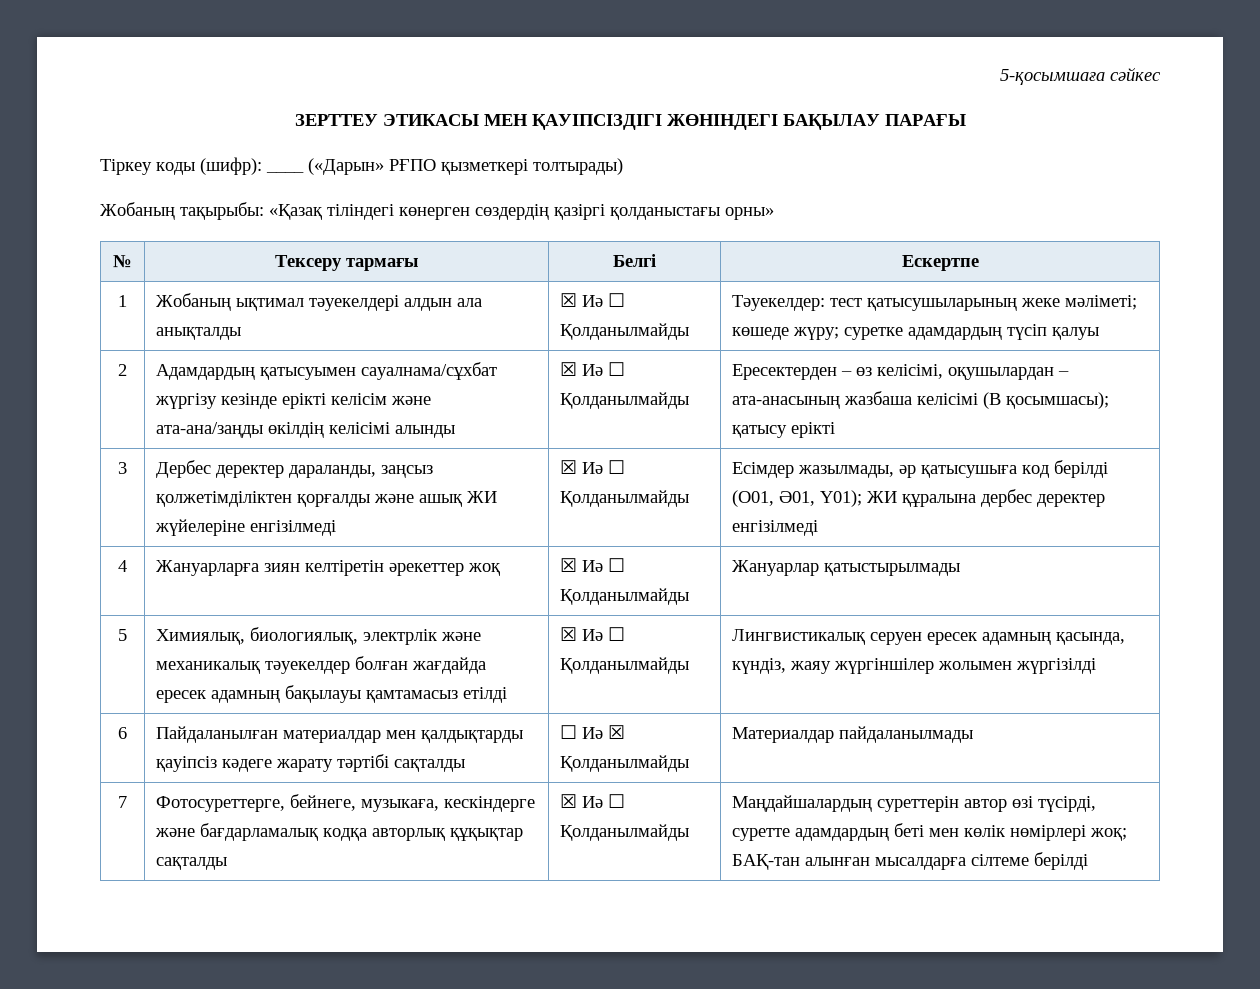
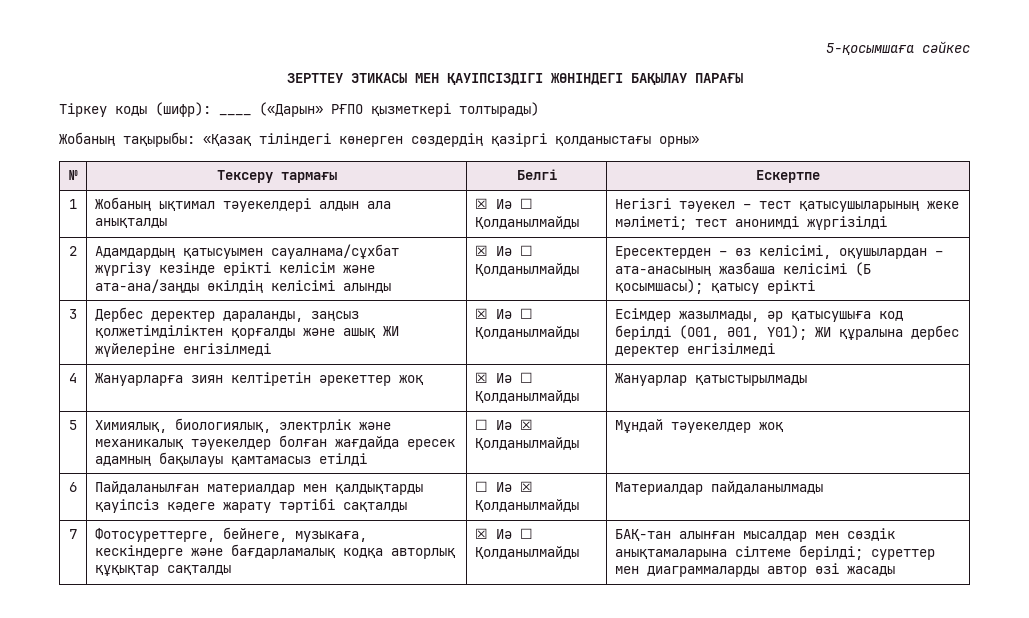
[732,295,826,311] Тәуекелдер: -> [615,198,752,212] Негізгі тәуекел –
[732,324,1100,340] көшеде жүру; суретке адамдардың түсіп қалуы -> [695,216,888,230] тест анонимді жүргізілді
[983,392,1002,409] (В -> [855,262,872,276] (Б
[560,627,626,641] [560,657,690,674] [732,629,1126,645] [732,658,1097,674] ☒ Иә ☐ Қолданылмайды | Лингвистикалық серуен ересек адамның қасында, күндіз, жаяу жүргіншілер жолымен жүргізілді -> [475,419,534,430] [475,437,580,450] [615,419,784,433] ☐ Иә ☒ Қолданылмайды | Мұндай тәуекелдер жоқ
[732,795,1097,812] [732,823,1128,841] [732,852,1089,870] Маңдайшалардың суреттерін автор өзі түсірді, суретте адамдардың беті мен көлік нөмірлері жоқ; БАҚ-тан алынған мысалдарға сілтеме берілді -> [615,528,896,542] [615,545,936,560] [615,563,896,577] БАҚ-тан алынған мысалдар мен сөздік анықтамаларына сілтеме берілді; суреттер мен диаграммаларды автор өзі жасады

